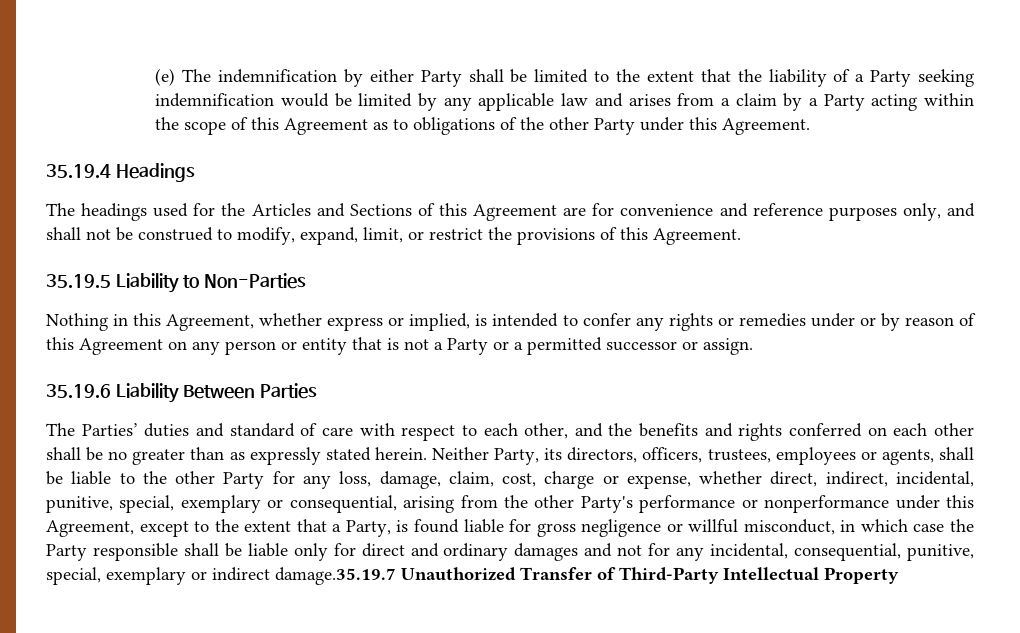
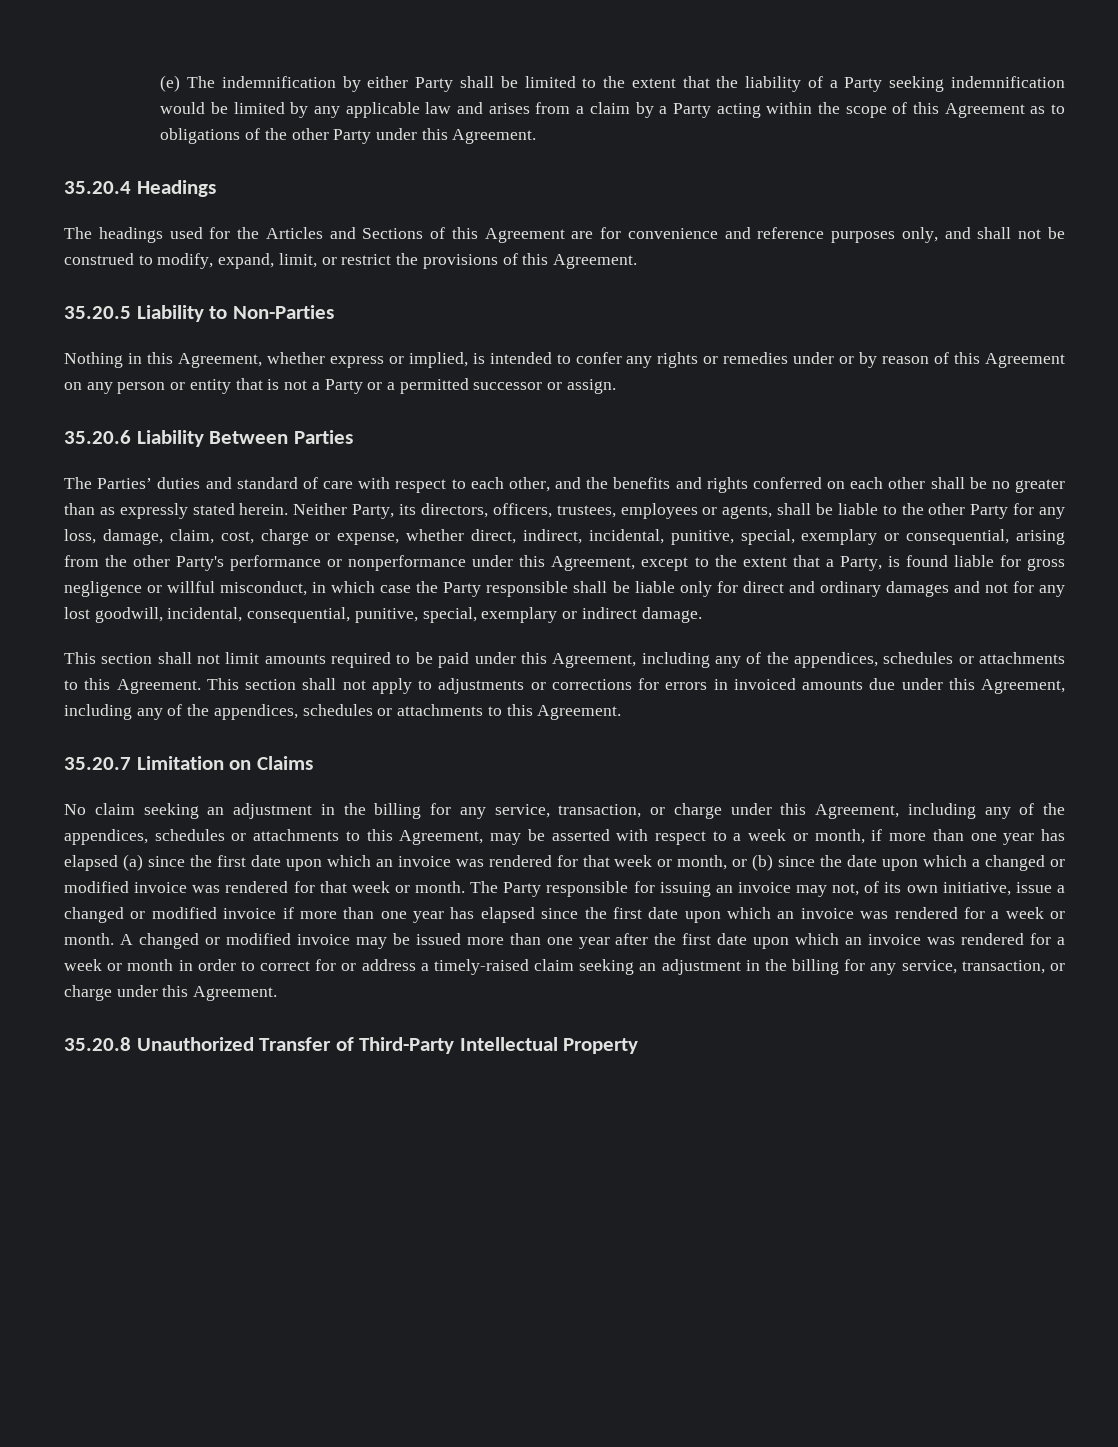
[46,164,111,178] 35.19.4 -> [64,181,131,194] 35.20.4
[46,274,111,288] 35.19.5 -> [64,306,131,319] 35.20.5
[46,384,111,398] 35.19.6 -> [64,430,131,444] 35.20.6
(705, 554) none -> [64,607,163,623] lost goodwill,
[275,567,396,585] damage.35.19.7 -> [641,607,702,623] [64,652,1066,668] [64,678,1065,694] [64,704,622,720] [64,756,313,770] [64,803,1065,819] [64,829,1066,845] [64,854,1065,871] [64,881,1066,897] [64,907,1065,923] [64,933,1066,949] [64,959,1065,975] [64,985,278,1001] [64,1037,131,1051] damage. // This section shall not limit amounts required to be paid under this Agreement, including any of the appendices, schedules or attachments to this Agreement. This section shall not apply to adjustments or corrections for errors in invoiced amounts due under this Agreement, including any of the appendices, schedules or attachments to this Agreement. // 35.20.7 Limitation on Claims // No claim seeking an adjustment in the billing for any service, transaction, or charge under this Agreement, including any of the appendices, schedules or attachments to this Agreement, may be asserted with respect to a week or month, if more than one year has elapsed (a) since the first date upon which an invoice was rendered for that week or month, or (b) since the date upon which a changed or modified invoice was rendered for that week or month. The Party responsible for issuing an invoice may not, of its own initiative, issue a changed or modified invoice if more than one year has elapsed since the first date upon which an invoice was rendered for a week or month. A changed or modified invoice may be issued more than one year after the first date upon which an invoice was rendered for a week or month in order to correct for or address a timely-raised claim seeking an adjustment in the billing for any service, transaction, or charge under this Agreement. // 35.20.8

